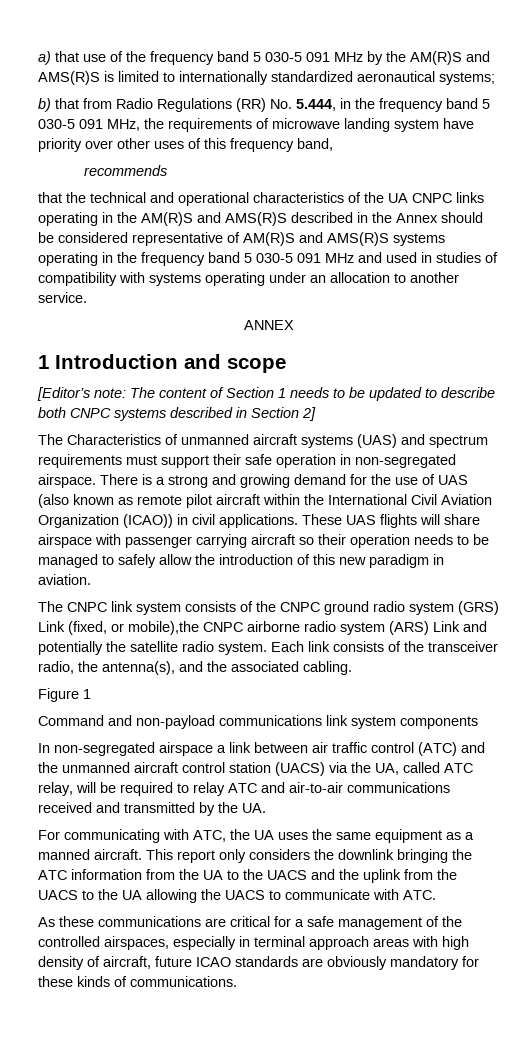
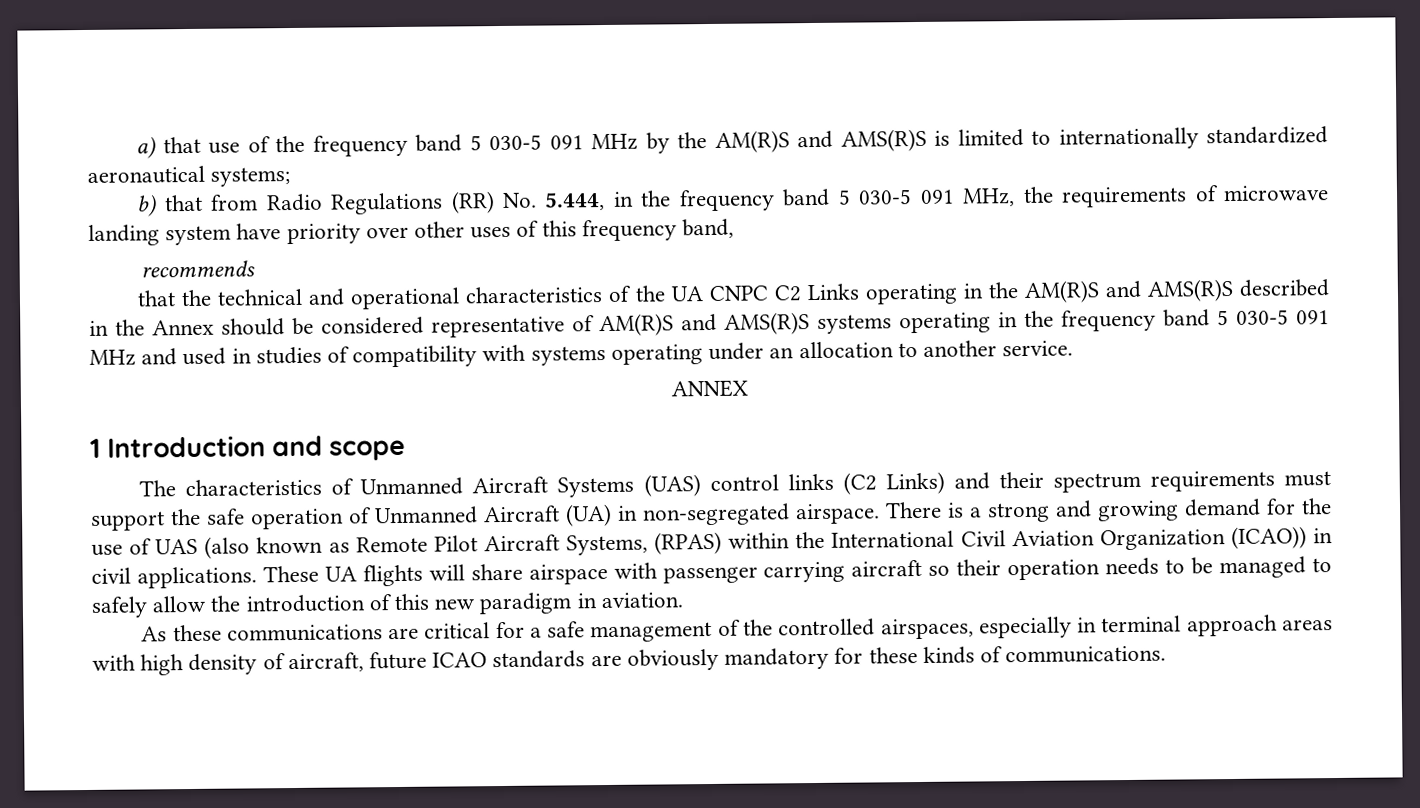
[456,192,484,203] links -> [773,283,860,302] C2 Links
[37,387,495,401] [38,407,316,421] [38,434,425,448] [Editor’s note: The content of Section 1 needs to be updated to describe both CNPC systems described in Section 2] // The Characteristics of unmanned aircraft systems (UAS) and -> [139,471,1044,498] The characteristics of Unmanned Aircraft Systems (UAS) control links (C2 Links) and their
[213,454,241,465] their -> [170,508,201,526] the
(336, 461) none -> [348,503,612,527] of Unmanned Aircraft (UA)
[137,494,260,508] remote pilot aircraft -> [355,531,723,556] Remote Pilot Aircraft Systems, (RPAS)
[346,515,376,525] UAS -> [324,566,357,582] UA
[38,601,499,615] [38,621,487,635] [38,641,498,655] [38,661,352,675] [38,688,91,702] [38,715,478,729] [38,742,485,756] [38,762,473,776] [38,782,450,796] [38,802,266,816] [38,829,474,843] [38,849,472,863] [38,869,457,883] [38,889,436,903] // The CNPC link system consists of the CNPC ground radio system (GRS) Link (fixed, or mobile),the CNPC airborne radio system (ARS) Link and potentially the satellite radio system. Each link consists of the transceiver radio, the antenna(s), and the associated cabling. // Figure 1 // Command and non-payload communications link system components // In non-segregated airspace a link between air traffic control (ATC) and the unmanned aircraft control station (UACS) via the UA, called ATC relay, will be required to relay ATC and air-to-air communications received and transmitted by the UA. // For communicating with ATC, the UA uses the same equipment as a manned aircraft. This report only considers the downlink bringing the ATC information from the UA to the UACS and the uplink from the UACS to the UA allowing the UACS to communicate with ATC. -> (683, 600) none

